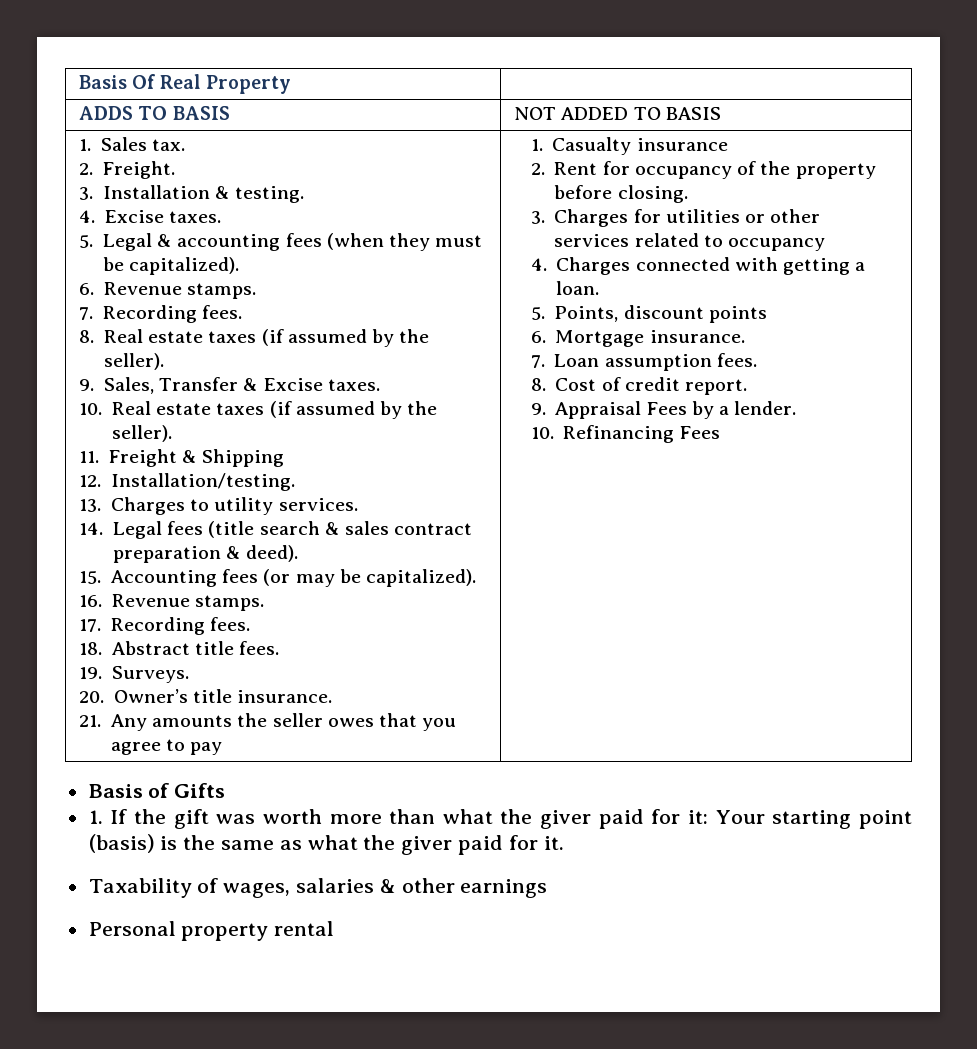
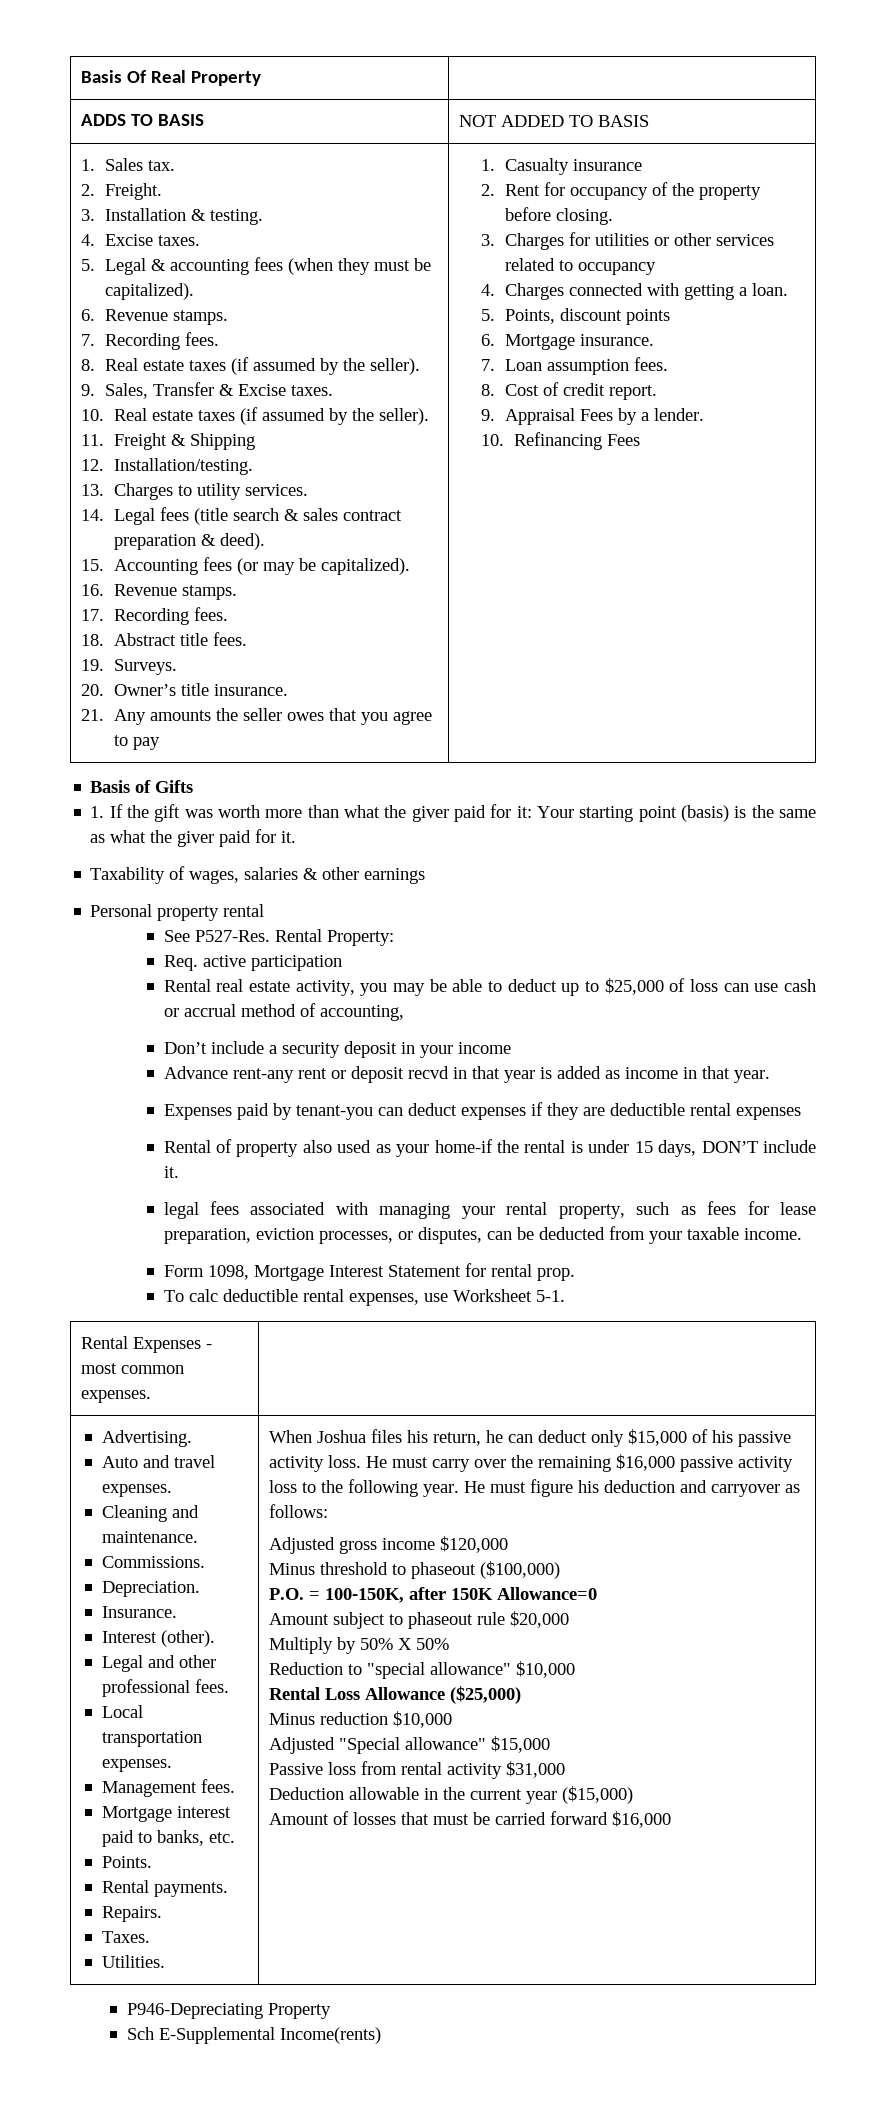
(335, 928) none -> [163,929,394,946] [163,955,342,971] [163,978,817,996] [163,1003,404,1021] [163,1041,511,1058] [163,1066,770,1083] [163,1102,801,1120] [163,1139,817,1157] [163,1166,179,1178] [163,1201,817,1219] [163,1226,802,1244] [163,1263,575,1281] [163,1289,565,1306] [81,1336,213,1353] [81,1363,185,1374] [81,1390,152,1403] [101,1430,192,1447] [101,1455,215,1468] [101,1484,172,1497] [101,1505,199,1522] [101,1531,198,1543] [101,1556,205,1568] [101,1581,200,1597] [101,1606,177,1618] [101,1630,215,1647] [101,1655,216,1672] [101,1679,229,1697] [101,1705,143,1718] [101,1731,202,1747] [101,1759,172,1772] [101,1779,235,1797] [101,1806,231,1822] [101,1830,235,1847] [101,1856,152,1868] [101,1880,228,1897] [101,1906,162,1922] [101,1931,150,1943] [101,1955,165,1968] [269,1429,792,1447] [269,1454,794,1472] [269,1479,801,1497] [269,1504,329,1518] [269,1536,509,1554] [269,1561,561,1579] [269,1587,598,1603] [269,1611,570,1629] [269,1637,450,1654] [269,1661,576,1679] [269,1686,522,1704] [269,1711,453,1728] [269,1736,551,1754] [269,1761,566,1779] [269,1786,634,1804] [269,1811,672,1828] [126,2003,331,2019] [126,2027,381,2044] // See P527-Res. Rental Property: // Req. active participation // Rental real estate activity, you may be able to deduct up to $25,000 of loss can use cash or accrual method of accounting, // Don’t include a security deposit in your income // Advance rent-any rent or deposit recvd in that year is added as income in that year. // Expenses paid by tenant-you can deduct expenses if they are deductible rental expenses // Rental of property also used as your home-if the rental is under 15 days, DON’T include it. // legal fees associated with managing your rental property, such as fees for lease preparation, eviction processes, or disputes, can be deducted from your taxable income. // Form 1098, Mortgage Interest Statement for rental prop. // To calc deductible rental expenses, use Worksheet 5-1. // Rental Expenses - most common expenses. | // Advertising. // Auto and travel expenses. // Cleaning and maintenance. // Commissions. // Depreciation. // Insurance. // Interest (other). // Legal and other professional fees. // Local transportation expenses. // Management fees. // Mortgage interest paid to banks, etc. // Points. // Rental payments. // Repairs. // Taxes. // Utilities. | When Joshua files his return, he can deduct only $15,000 of his passive activity loss. He must carry over the remaining $16,000 passive activity loss to the following year. He must figure his deduction and carryover as follows: // Adjusted gross income $120,000 // Minus threshold to phaseout ($100,000) // P.O. = 100-150K, after 150K Allowance=0 // Amount subject to phaseout rule $20,000 // Multiply by 50% X 50% // Reduction to "special allowance" $10,000 // Rental Loss Allowance ($25,000) // Minus reduction $10,000 // Adjusted "Special allowance" $15,000 // Passive loss from rental activity $31,000 // Deduction allowable in the current year ($15,000) // Amount of losses that must be carried forward $16,000 // P946-Depreciating Property // Sch E-Supplemental Income(rents)

